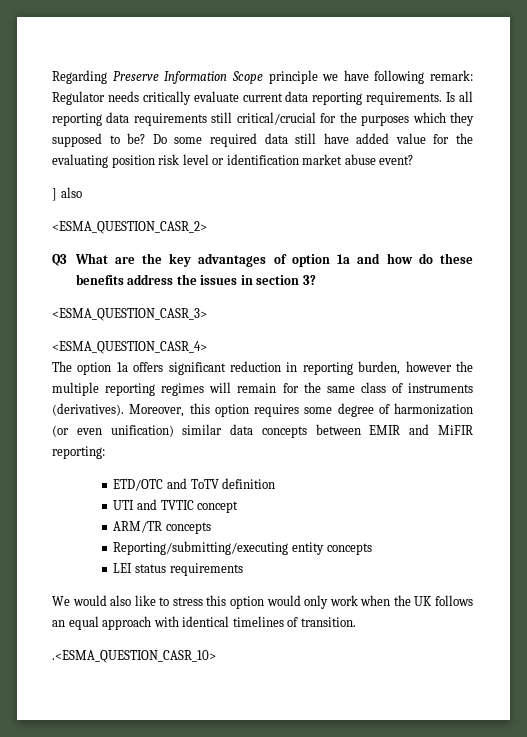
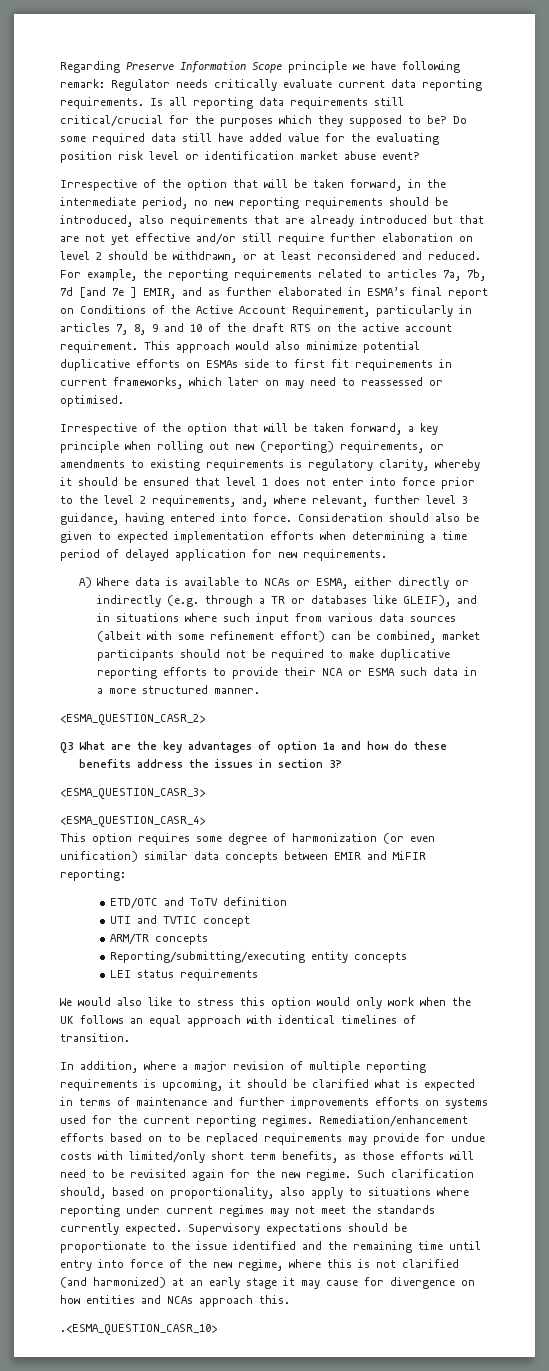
[52,187,82,201] ] also -> [60,179,446,191] [60,197,448,209] [60,215,484,227] [60,233,473,245] [60,251,481,263] [60,269,486,281] [60,287,488,299] [60,305,472,317] [60,323,452,335] [60,341,420,353] [60,359,452,371] [60,377,443,389] [60,395,124,407] [60,423,438,435] [60,441,444,453] [60,459,480,471] [60,477,475,489] [60,495,468,507] [60,513,479,525] [60,531,467,543] [60,549,387,561] [78,577,470,589] [97,595,478,607] [97,613,457,625] [97,631,481,643] [97,649,451,661] [97,667,478,679] [97,685,261,694] Irrespective of the option that will be taken forward, in the intermediate period, no new reporting requirements should be introduced, also requirements that are already introduced but that are not yet effective and/or still require further elaboration on level 2 should be withdrawn, or at least reconsidered and reduced. For example, the reporting requirements related to articles 7a, 7b, 7d [and 7e ] EMIR, and as further elaborated in ESMA’s final report on Conditions of the Active Account Requirement, particularly in articles 7, 8, 9 and 10 of the draft RTS on the active account requirement. This approach would also minimize potential duplicative efforts on ESMAs side to first fit requirements in current frameworks, which later on may need to reassessed or optimised. // Irrespective of the option that will be taken forward, a key principle when rolling out new (reporting) requirements, or amendments to existing requirements is regulatory clarity, whereby it should be ensured that level 1 does not enter into force prior to the level 2 requirements, and, where relevant, further level 3 guidance, having entered into force. Consideration should also be given to expected implementation efforts when determining a time period of delayed application for new requirements. // A) Where data is available to NCAs or ESMA, either directly or indirectly (e.g. through a TR or databases like GLEIF), and in situations where such input from various data sources (albeit with some refinement effort) can be combined, market participants should not be required to make duplicative reporting efforts to provide their NCA or ESMA such data in a more structured manner.
[52,361,473,375] [52,382,474,396] [52,403,210,417] The option 1a offers significant reduction in reporting burden, however the multiple reporting regimes will remain for the same class of instruments (derivatives). Moreover, this -> [60,833,86,842] This
(356, 622) none -> [60,1061,426,1073] [60,1079,475,1091] [60,1097,488,1109] [60,1115,468,1127] [60,1133,485,1145] [60,1151,474,1163] [60,1169,474,1181] [60,1187,469,1199] [60,1205,435,1217] [60,1223,407,1235] [60,1241,481,1253] [60,1259,459,1271] [60,1277,475,1289] [60,1295,290,1307] // In addition, where a major revision of multiple reporting requirements is upcoming, it should be clarified what is expected in terms of maintenance and further improvements efforts on systems used for the current reporting regimes. Remediation/enhancement efforts based on to be replaced requirements may provide for undue costs with limited/only short term benefits, as those efforts will need to be revisited again for the new regime. Such clarification should, based on proportionality, also apply to situations where reporting under current regimes may not meet the standards currently expected. Supervisory expectations should be proportionate to the issue identified and the remaining time until entry into force of the new regime, where this is not clarified (and harmonized) at an early stage it may cause for divergence on how entities and NCAs approach this.

